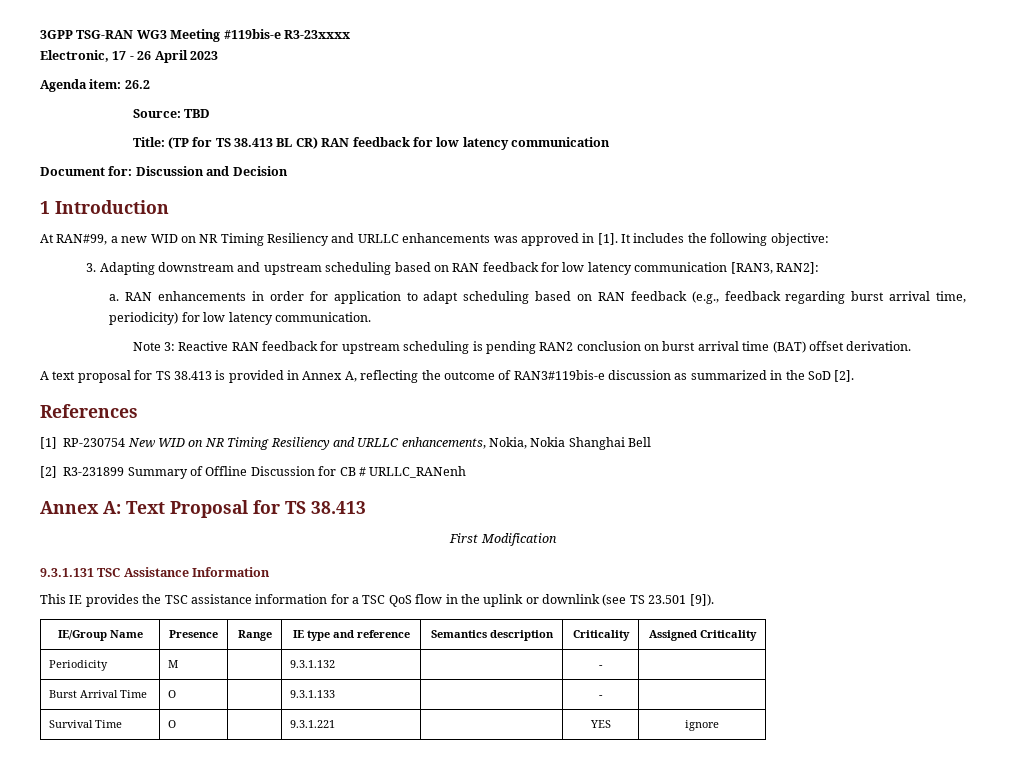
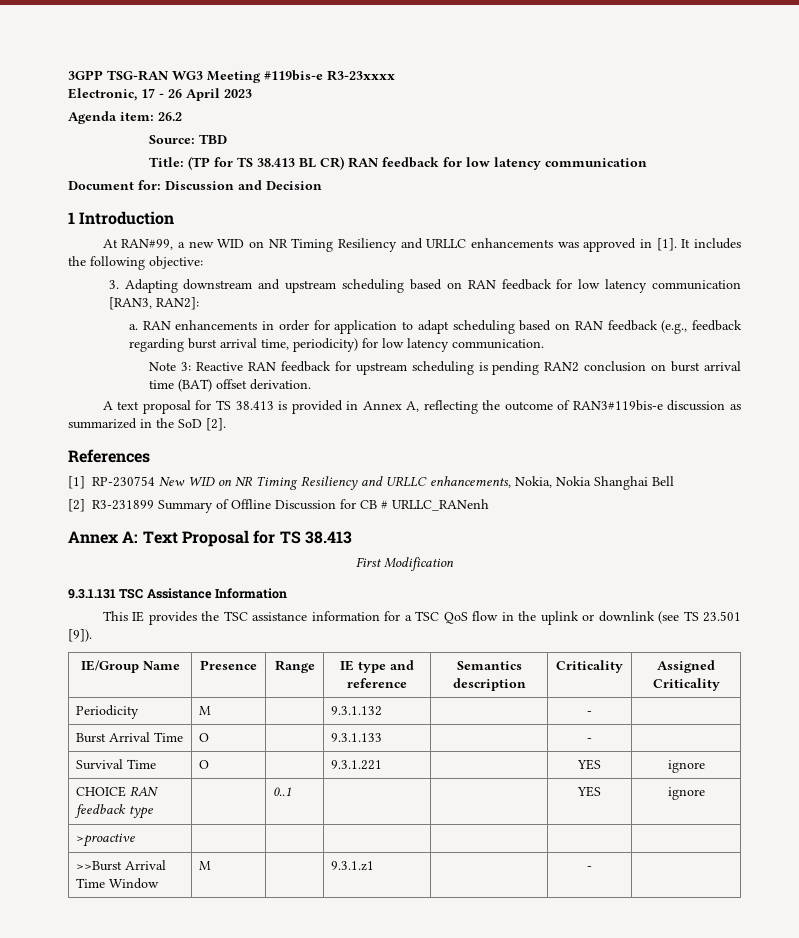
(719, 725) none -> [76,786,160,797] [74,804,154,819] [273,787,292,796] [577,786,601,797] [667,787,705,800] [76,833,136,847] [76,860,167,871] [76,878,160,889] [199,861,212,870] [331,861,375,871] [587,866,592,870] // CHOICE RAN feedback type | | 0..1 | | | YES | ignore // >proactive | | | | | | // >>Burst Arrival Time Window | M | | 9.3.1.z1 | | - |

